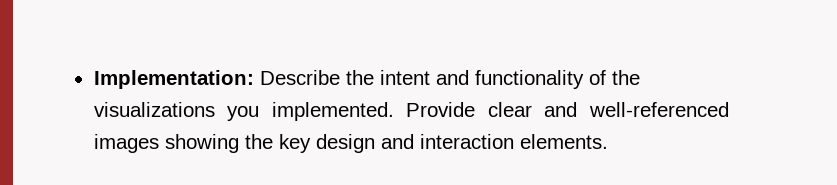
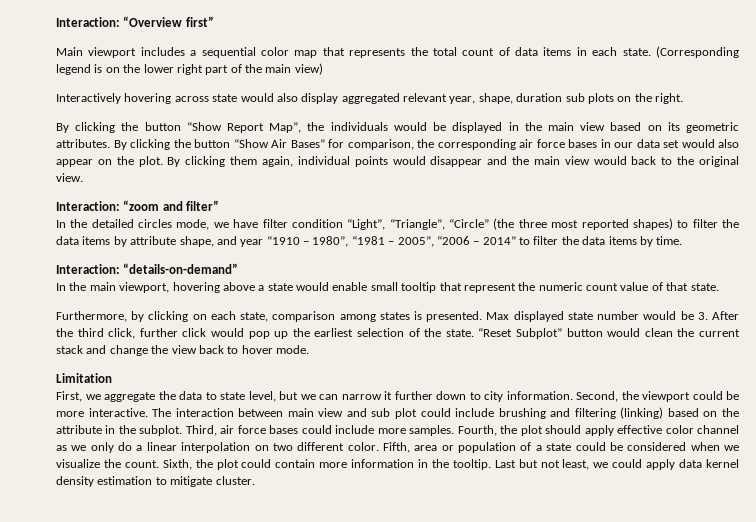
[93,70,640,89] [93,102,729,121] [93,134,608,153] Implementation: Describe the intent and functionality of the visualizations you implemented. Provide clear and well-referenced images showing the key design and interaction elements. -> [56,16,214,27] [56,46,740,58] [56,63,323,75] [56,93,683,104] [56,122,740,133] [56,139,739,150] [56,156,740,167] [56,173,83,182] [56,200,220,211] [56,218,739,230] [56,236,683,247] [56,263,239,274] [56,282,719,293] [56,311,739,322] [56,328,741,339] [56,345,309,356] [56,373,112,383] [56,391,739,402] [56,407,739,419] [56,425,740,436] [56,442,740,453] [56,459,740,470] [56,476,255,487] Interaction: “Overview first” // Main viewport includes a sequential color map that represents the total count of data items in each state. (Corresponding legend is on the lower right part of the main view) // Interactively hovering across state would also display aggregated relevant year, shape, duration sub plots on the right. // By clicking the button “Show Report Map”, the individuals would be displayed in the main view based on its geometric attributes. By clicking the button “Show Air Bases” for comparison, the corresponding air force bases in our data set would also appear on the plot. By clicking them again, individual points would disappear and the main view would back to the original view. // Interaction: “zoom and filter” // In the detailed circles mode, we have filter condition “Light”, “Triangle”, “Circle” (the three most reported shapes) to filter the data items by attribute shape, and year “1910 – 1980”, “1981 – 2005”, “2006 – 2014” to filter the data items by time. // Interaction: “details-on-demand” // In the main viewport, hovering above a state would enable small tooltip that represent the numeric count value of that state. // Furthermore, by clicking on each state, comparison among states is presented. Max displayed state number would be 3. After the third click, further click would pop up the earliest selection of the state. “Reset Subplot” button would clean the current stack and change the view back to hover mode. // Limitation // First, we aggregate the data to state level, but we can narrow it further down to city information. Second, the viewport could be more interactive. The interaction between main view and sub plot could include brushing and filtering (linking) based on the attribute in the subplot. Third, air force bases could include more samples. Fourth, the plot should apply effective color channel as we only do a linear interpolation on two different color. Fifth, area or population of a state could be considered when we visualize the count. Sixth, the plot could contain more information in the tooltip. Last but not least, we could apply data kernel density estimation to mitigate cluster.

